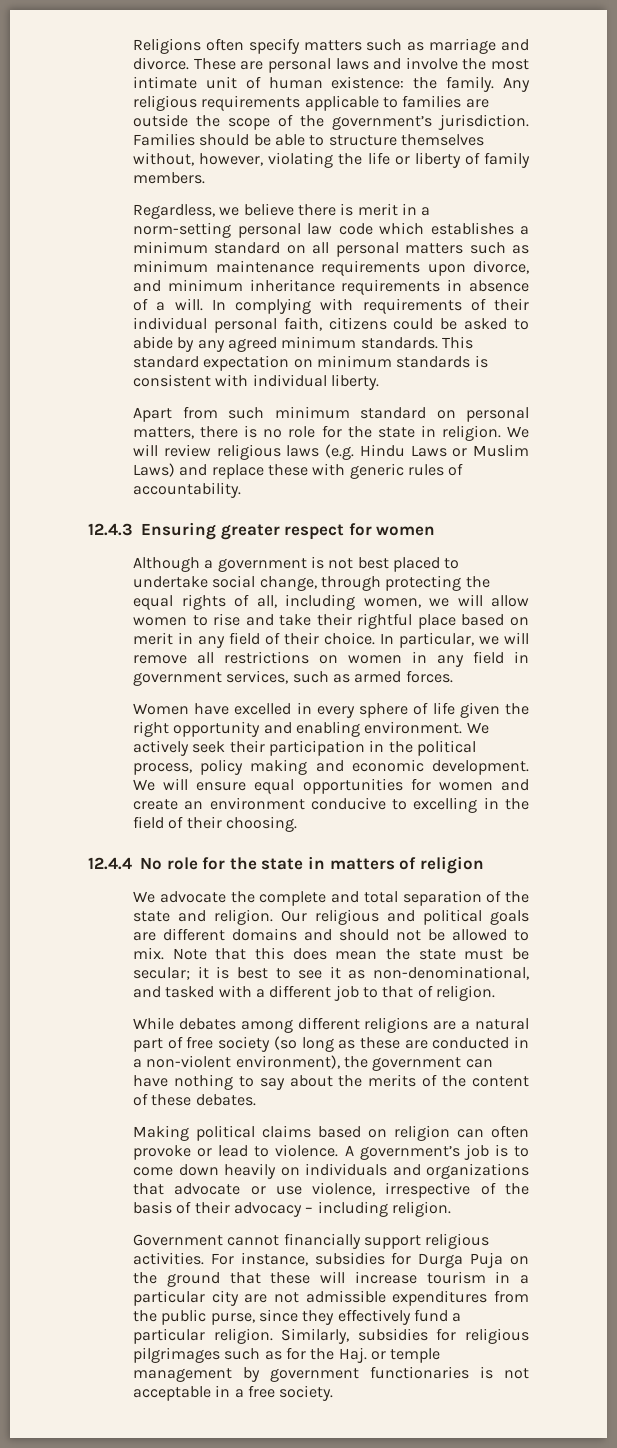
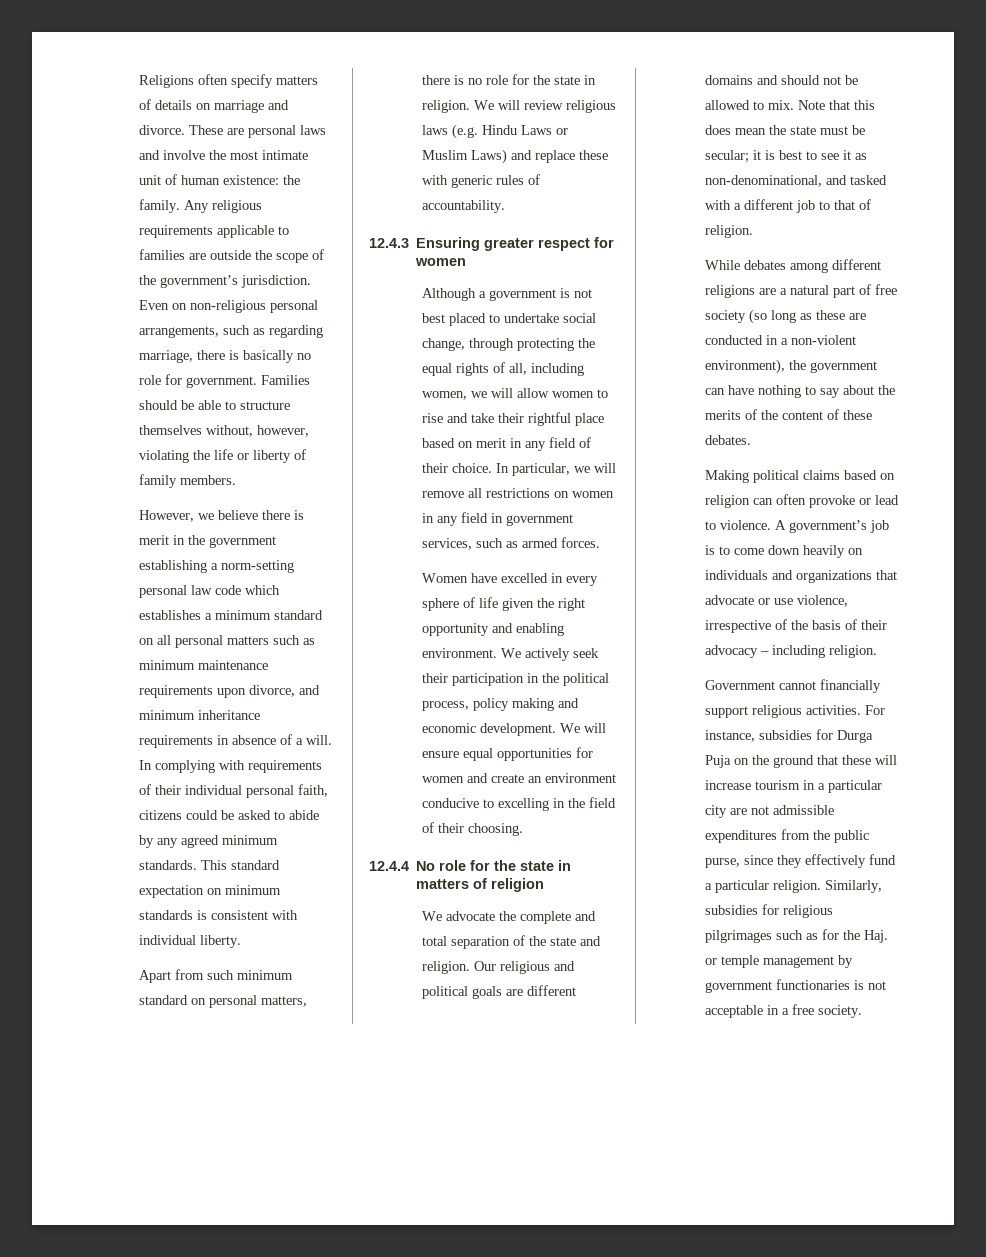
[366,39,425,51] such as -> [139,99,212,110] of details on
(529, 122) none -> [139,300,319,313] [139,325,324,338] [139,350,312,363] [139,374,258,388] Even on non-religious personal arrangements, such as regarding marriage, there is basically no role for government.
[133,204,216,219] Regardless, -> [139,510,195,522] However,
(417, 209) none -> [188,535,277,548] [139,560,208,573] the government establishing

